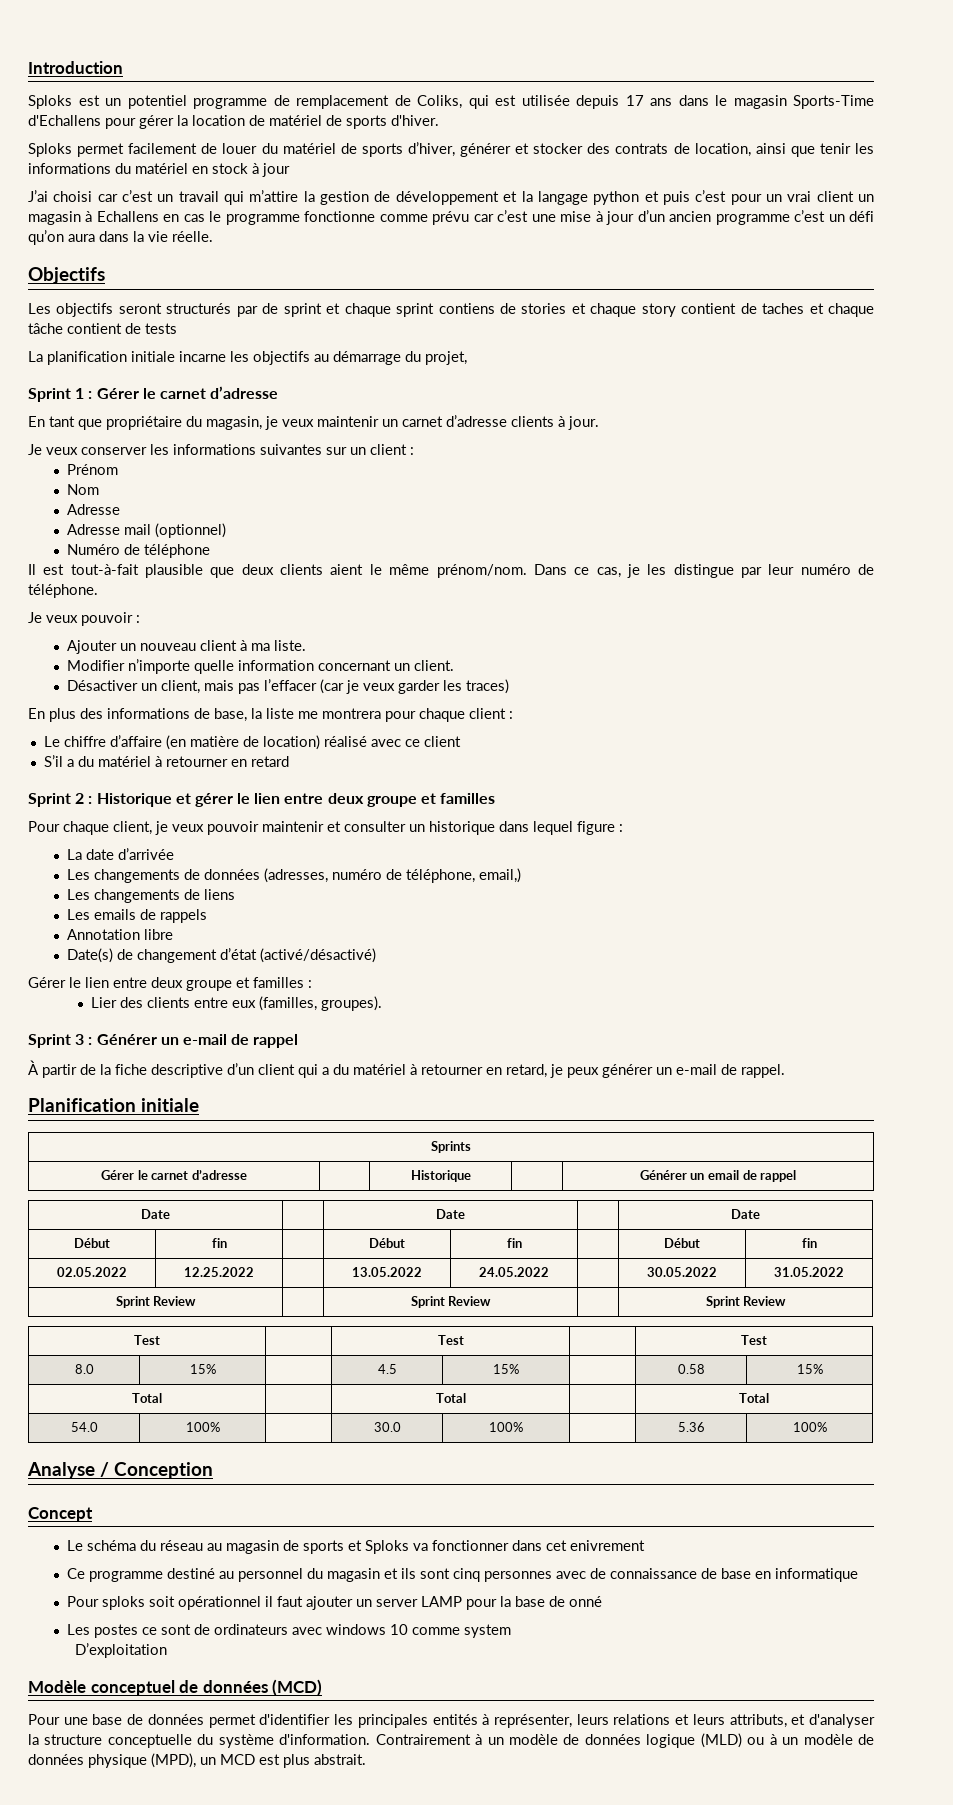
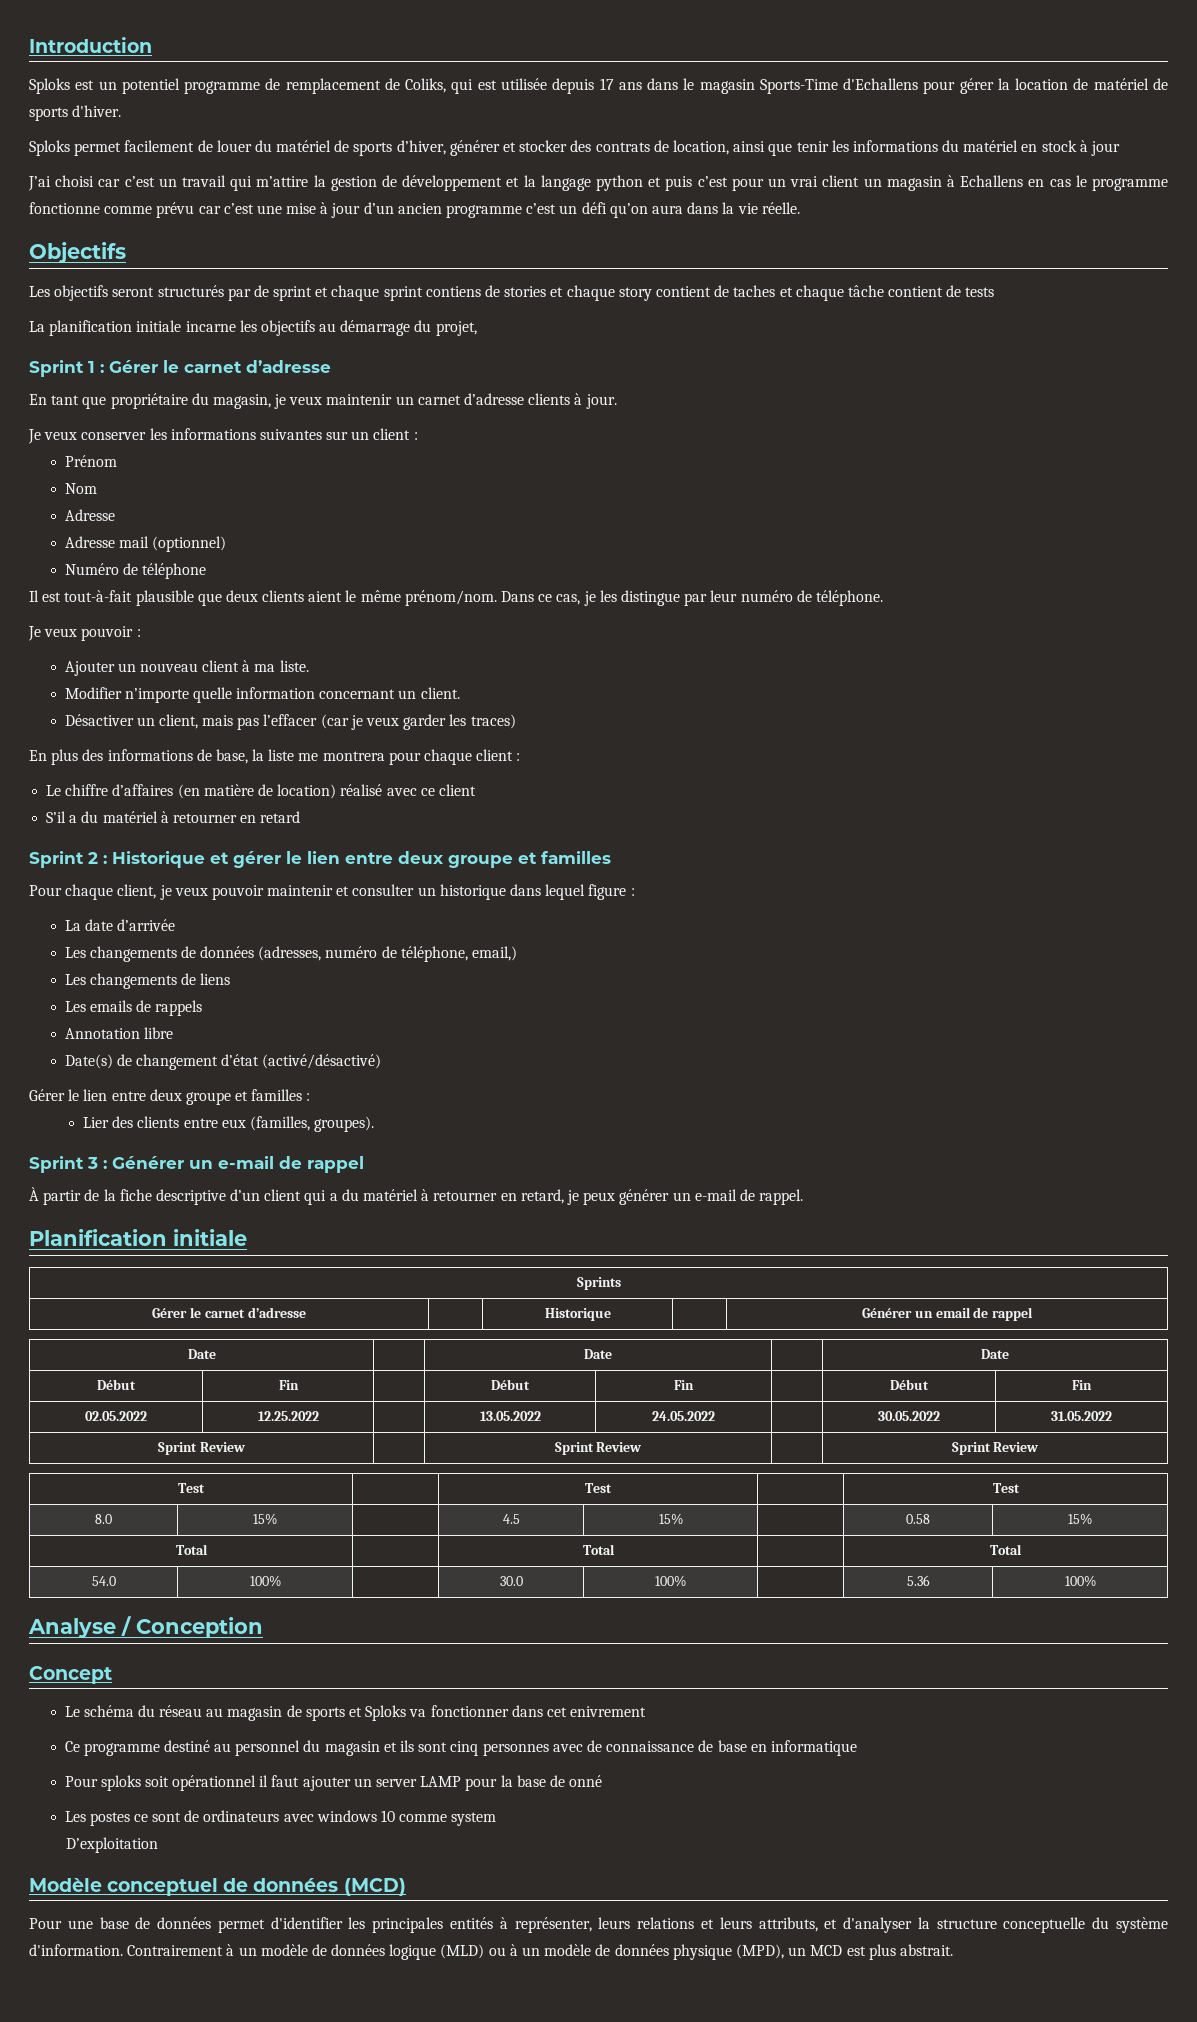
[109,735,162,747] d’affaire -> [112,784,174,796] d’affaires
[211,1238,227,1248] [369,1238,405,1248] [506,1238,522,1248] [664,1238,700,1248] [801,1238,817,1248] fin | | Début | fin | | Début | fin -> [278,1380,299,1390] [491,1379,530,1390] [674,1380,694,1390] [890,1379,929,1390] [1072,1380,1092,1390] Fin | | Début | Fin | | Début | Fin

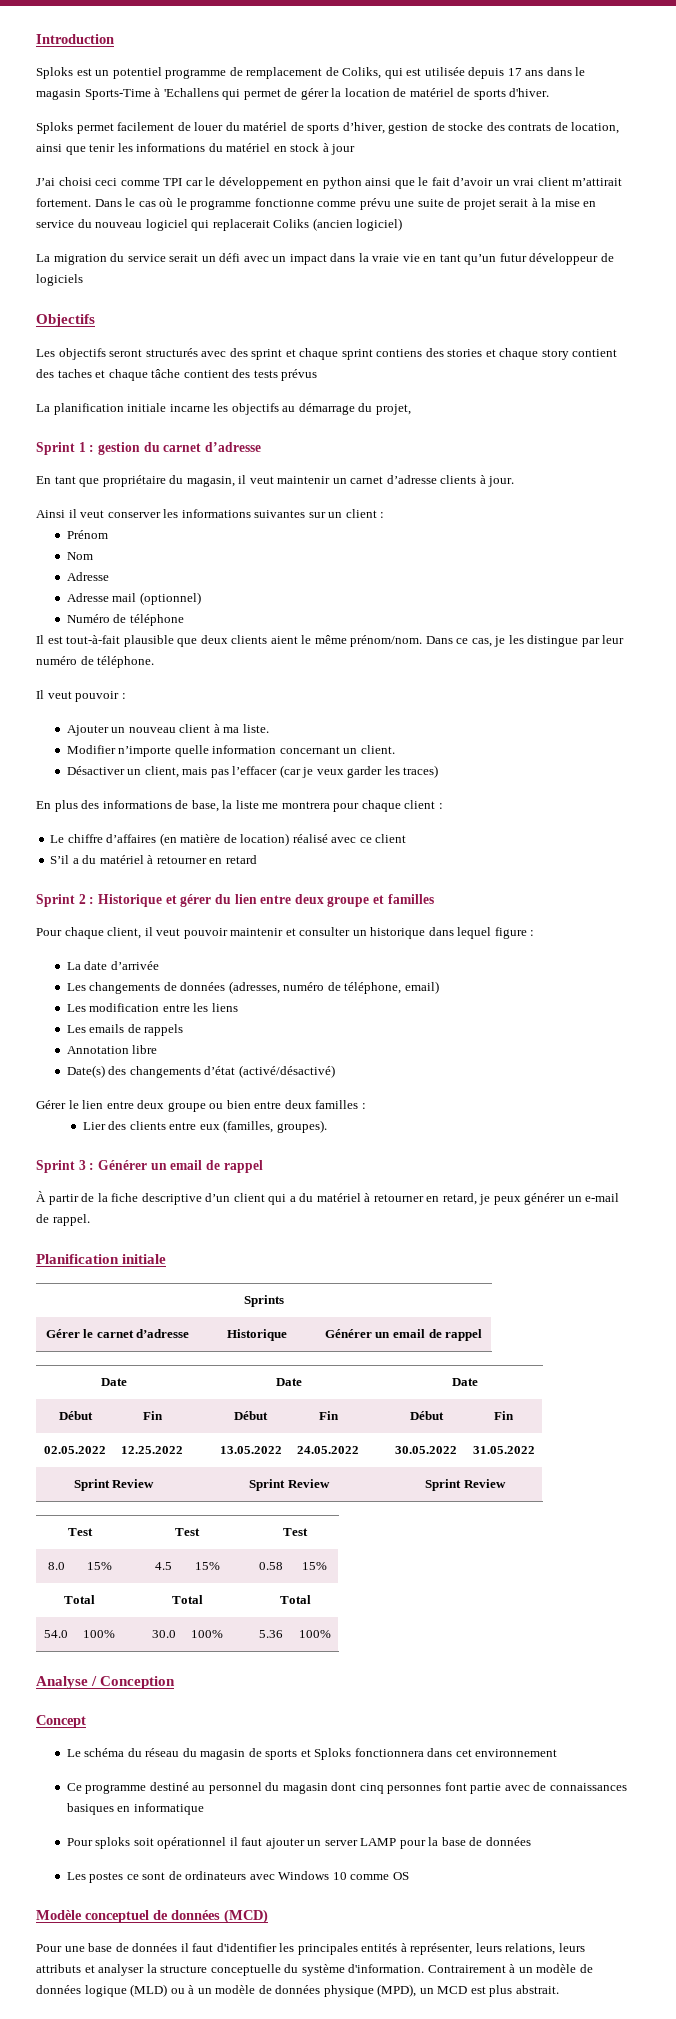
[843,78,956,94] d'Echallens pour -> [154,88,298,100] à 'Echallens qui permet de
[449,140,568,156] générer et stocker -> [388,122,484,134] gestion de stocke
[98,175,1071,191] car c’est un travail qui m’attire la gestion de développement et la langage python et puis c’est pour un vrai client un magasin à Echallens en cas -> [95,177,623,189] [36,198,174,207] ceci comme TPI car le développement en python ainsi que le fait d’avoir un vrai client m’attirait fortement. Dans le cas où
[198,202,800,218] car c’est une mise à jour d’un ancien programme c’est un défi qu’on aura dans la vie réelle. -> [394,198,597,210] [36,218,403,231] [36,253,614,265] [36,274,83,286] une suite de projet serait à la mise en service du nouveau logiciel qui replacerait Coliks (ancien logiciel) // La migration du service serait un défi avec un impact dans la vraie vie en tant qu’un futur développeur de logiciels
[227,285,269,301] par de -> [201,348,248,357] avec des
[485,285,501,297] de -> [425,348,444,357] des
[714,285,730,297] de -> [36,369,54,378] des
[946,285,962,297] de -> [232,369,251,378] des
(995, 292) none -> [281,369,318,381] prévus
[109,360,179,373] Gérer le -> [97,442,160,455] gestion du
[274,394,323,409] je veux -> [238,475,274,484] il veut
[28,429,78,444] Je veux -> [36,509,105,518] Ainsi il veut
[28,626,78,641] Je veux -> [36,690,72,699] Il veut
[286,851,302,864] le -> [214,894,231,904] du
[159,885,208,900] je veux -> [144,927,181,936] il veut
[472,946,518,961] [64,973,196,989] email,) // Les changements de -> [404,981,439,994] [66,1003,209,1012] email) // Les modification entre les
[116,1054,218,1070] de changement -> [108,1066,201,1078] des changements
[235,1091,249,1101] et -> [209,1100,312,1109] ou bien entre deux
[218,1156,274,1169] e-mail -> [170,1160,203,1170] email
[206,1708,224,1717] au -> [182,1748,197,1757] du
[409,1705,509,1717] va fonctionner -> [354,1748,424,1757] fonctionnera
[570,1706,647,1717] enivrement -> [475,1749,558,1757] environnement
[383,1740,747,1756] et ils sont cinq personnes avec de connaissance de base -> [331,1782,627,1794] [66,1803,114,1815] dont cinq personnes font partie avec de connaissances basiques
[569,1775,603,1787] onné -> [485,1837,531,1846] données
[316,1810,377,1822] windows -> [278,1871,330,1880] Windows
[451,1812,497,1826] [65,1837,158,1853] system // D’exploitation -> [392,1872,409,1880] OS
[217,1919,265,1933] permet -> [180,1943,214,1952] il faut
[637,1917,913,1933] relations et leurs attributs, et d'analyser -> [505,1943,585,1955] [36,1964,145,1976] relations, leurs attributs et analyser

